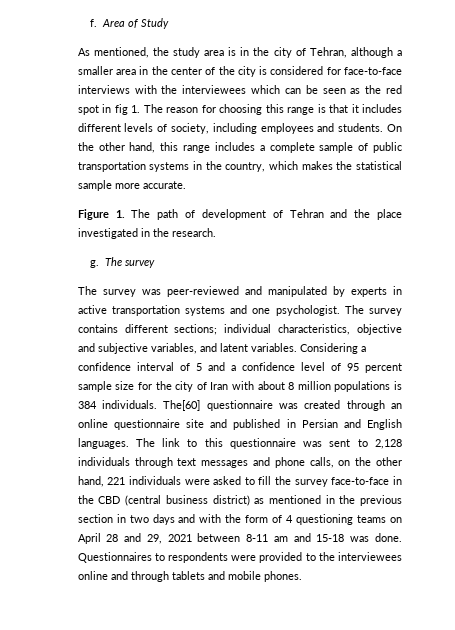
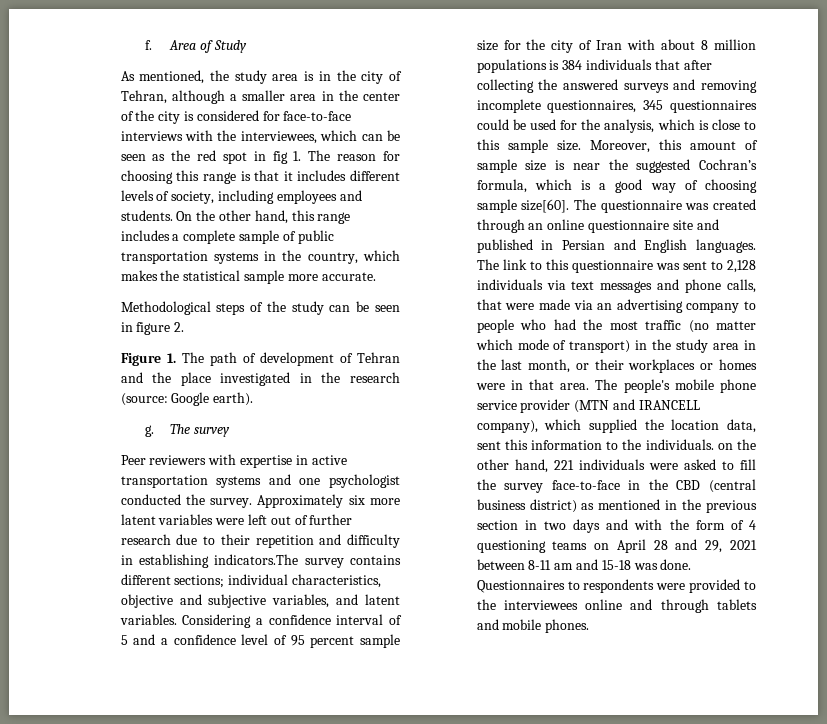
[182,85,247,94] interviewees -> [240,131,317,144] interviewees,
(186, 185) none -> [120,301,400,315] [120,322,185,335] // Methodological steps of the study can be seen in figure 2.
[171,228,216,237] research. -> [350,372,400,383] [120,392,254,406] research (source: Google earth).
[77,286,387,297] The survey was peer-reviewed and manipulated by experts -> [120,454,292,468] Peer reviewers with expertise
[275,305,364,316] psychologist. The -> [329,474,400,488] [120,494,401,508] [120,514,353,525] [120,534,400,548] [120,554,299,568] psychologist conducted the survey. Approximately six more latent variables were left out of further research due to their repetition and difficulty in establishing indicators.The
[102,400,201,411] individuals. The[60] -> [585,59,712,70] [476,79,757,93] [476,99,757,113] [476,119,756,133] [476,139,758,153] [476,159,757,173] [476,179,757,193] [476,199,596,213] individuals that after collecting the answered surveys and removing incomplete questionnaires, 345 questionnaires could be used for the analysis, which is close to this sample size. Moreover, this amount of sample size is near the suggested Cochran’s formula, which is a good way of choosing sample size[60]. The
[134,457,173,468] through -> [546,280,566,290] via
(334, 462) none -> [476,299,756,313] [476,319,756,333] [475,339,756,353] [476,359,757,373] [475,379,756,393] [476,399,700,413] [476,419,756,433] [476,439,714,450] that were made via an advertising company to people who had the most traffic (no matter which mode of transport) in the study area in the last month, or their workplaces or homes were in that area. The people's mobile phone service provider (MTN and IRANCELL company), which supplied the location data, sent this information to the individuals.

